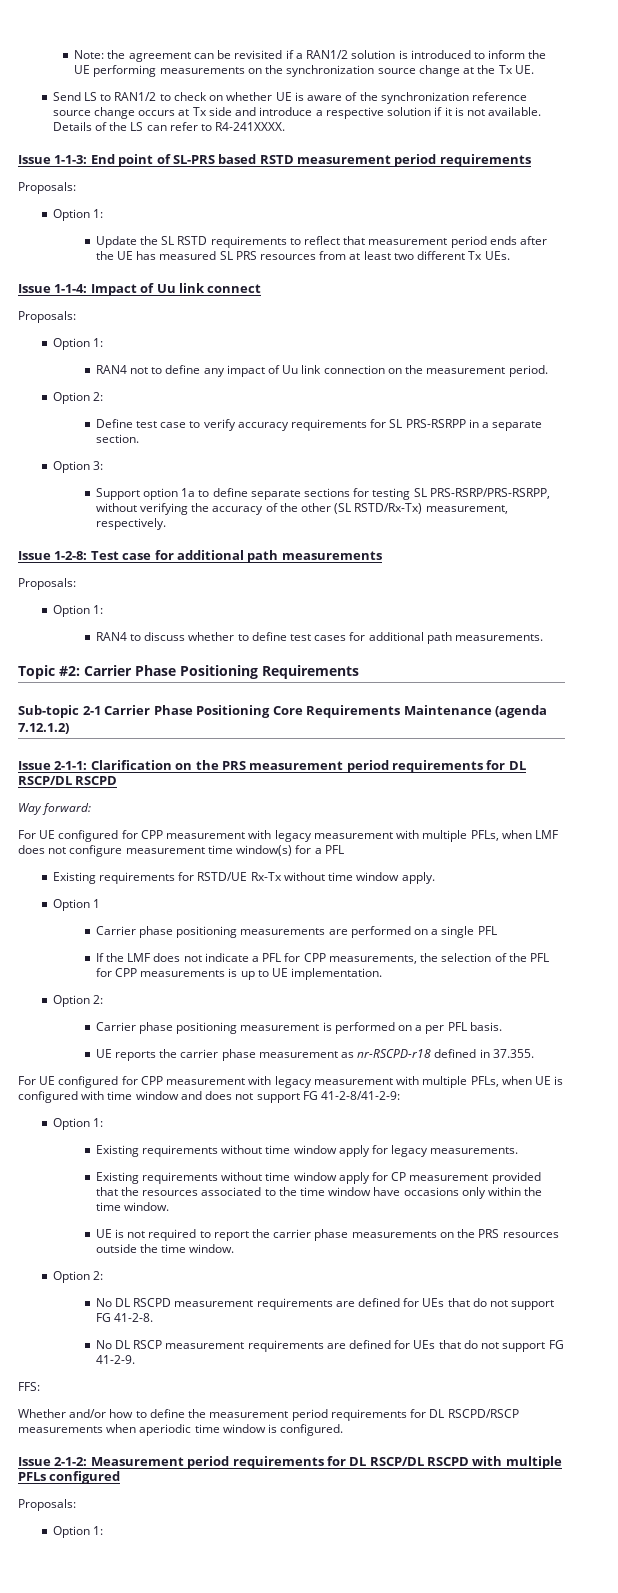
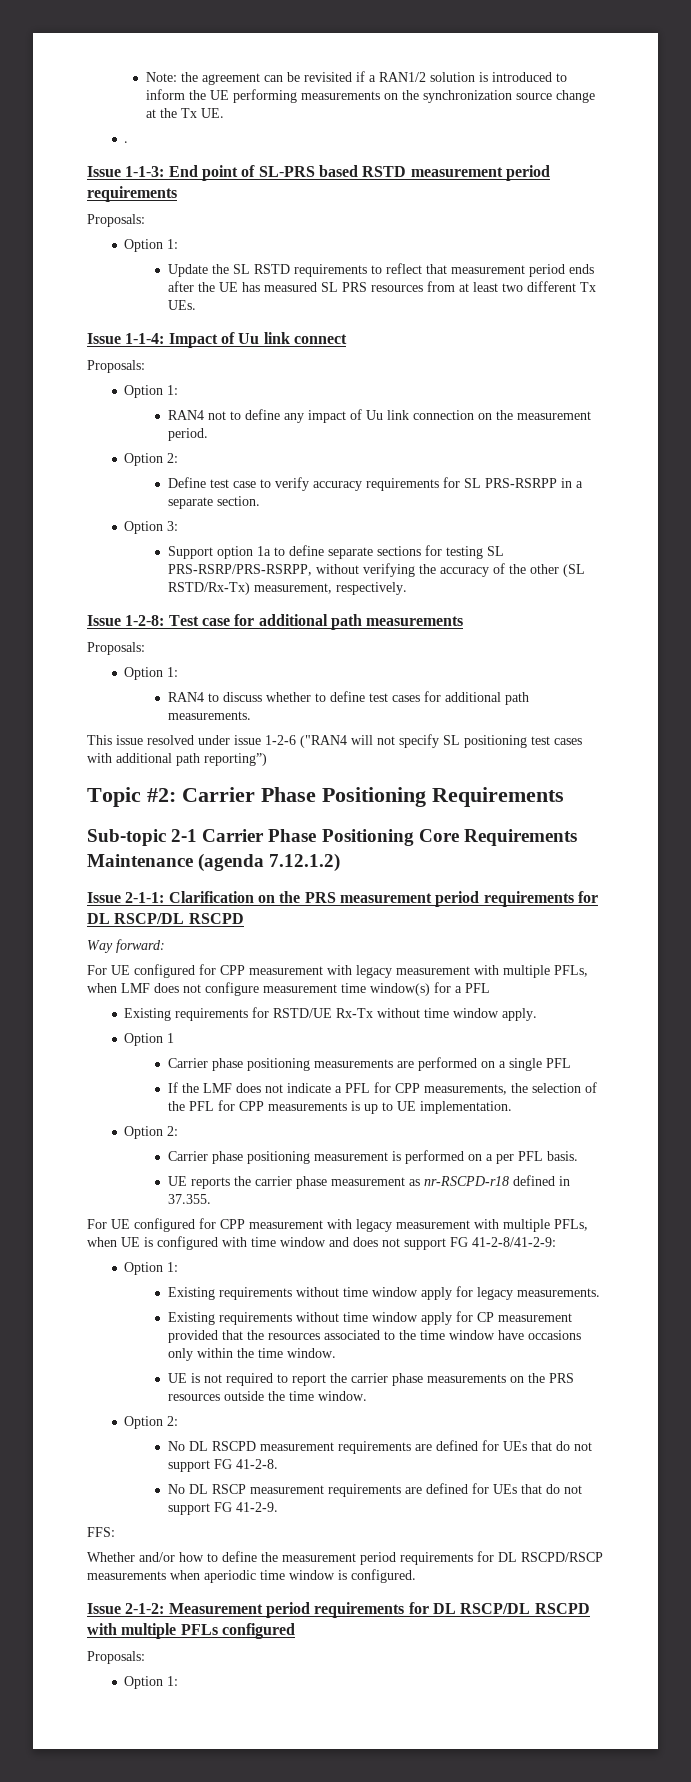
[52,92,528,104] [52,107,542,119] [52,122,286,131] Send LS to RAN1/2 to check on whether UE is aware of the synchronization reference source change occurs at Tx side and introduce a respective solution if it is not available. Details of the LS can refer to R4-241XXXX. -> [124,141,129,143] .
(544, 637) none -> [87,734,582,748] [87,753,267,766] // This issue resolved under issue 1-2-6 ("RAN4 will not specify SL positioning test cases with additional path reporting”)

